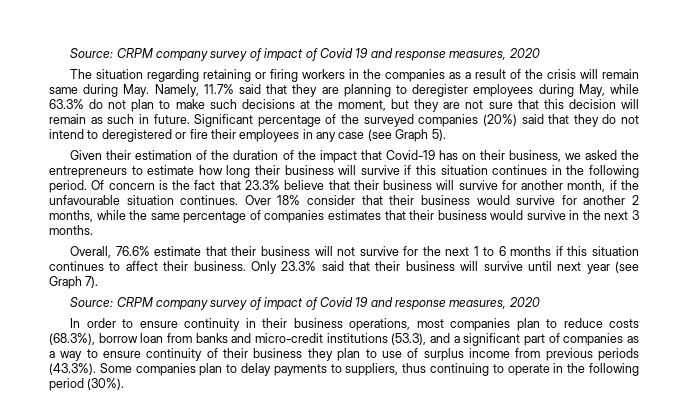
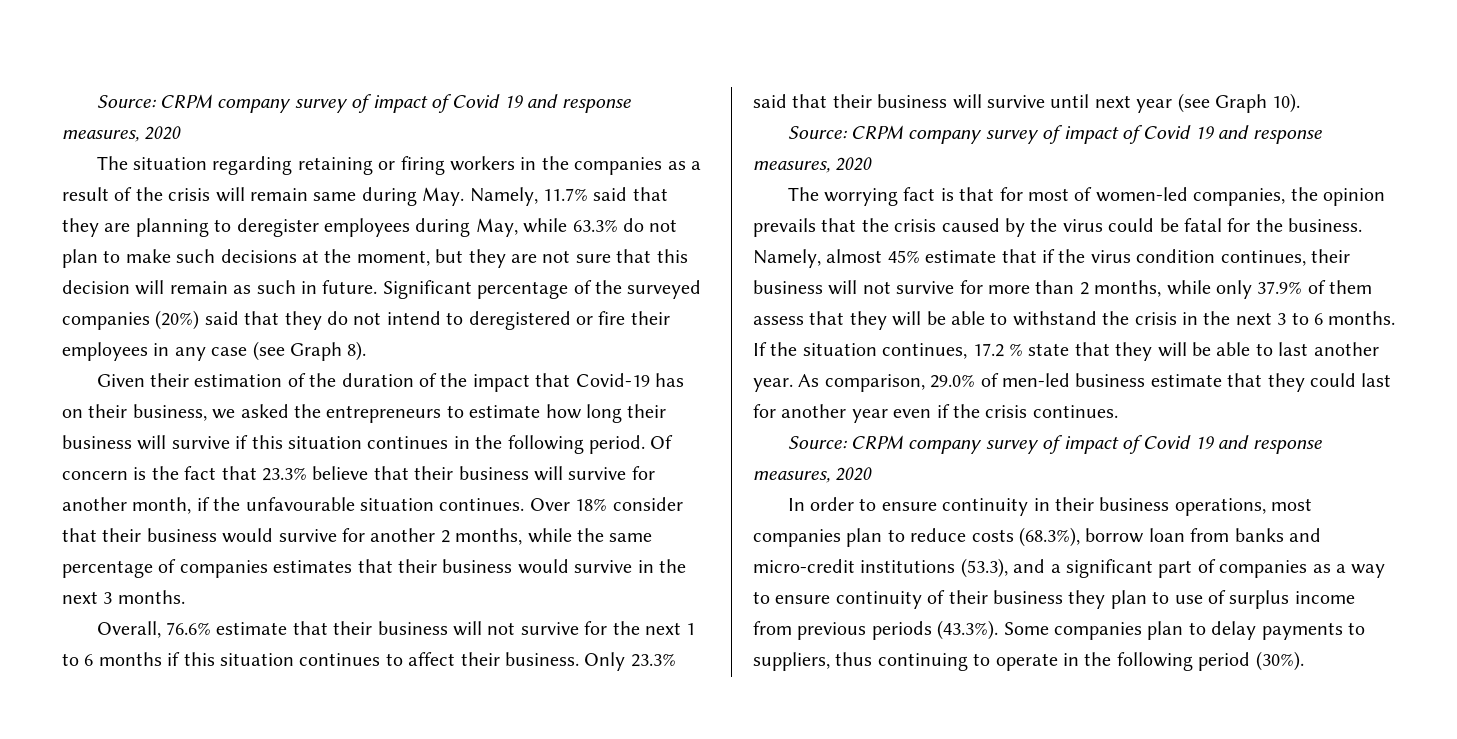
[431,129,446,141] 5). -> [347,341,367,361] 8).
[85,276,99,288] 7). -> [1272,93,1301,113] [787,125,1322,144] [753,157,873,173] [787,187,1386,206] [753,218,1363,237] [753,249,1350,268] [753,280,1373,299] [753,311,1396,330] [753,342,1379,361] [753,373,1392,392] [753,404,1118,423] 10). // Source: CRPM company survey of impact of Covid 19 and response measures, 2020 // The worrying fact is that for most of women-led companies, the opinion prevails that the crisis caused by the virus could be fatal for the business. Namely, almost 45% estimate that if the virus condition continues, their business will not survive for more than 2 months, while only 37.9% of them assess that they will be able to withstand the crisis in the next 3 to 6 months. If the situation continues, 17.2 % state that they will be able to last another year. As comparison, 29.0% of men-led business estimate that they could last for another year even if the crisis continues.

